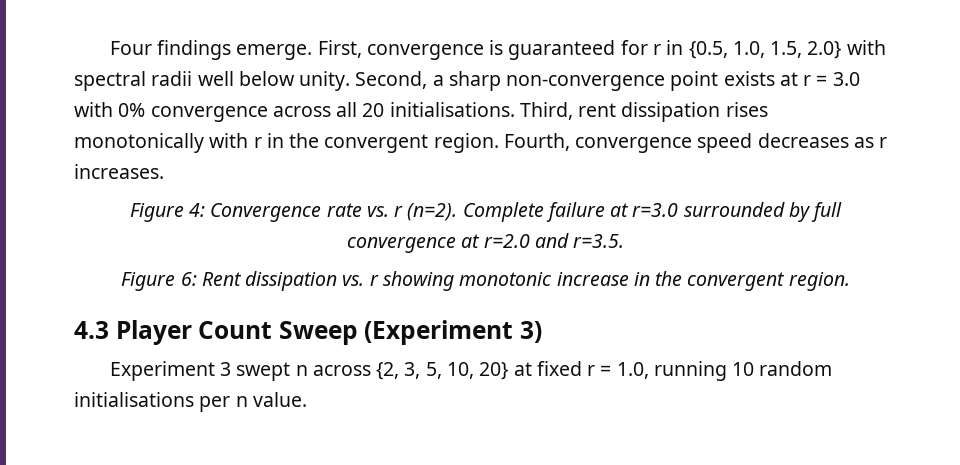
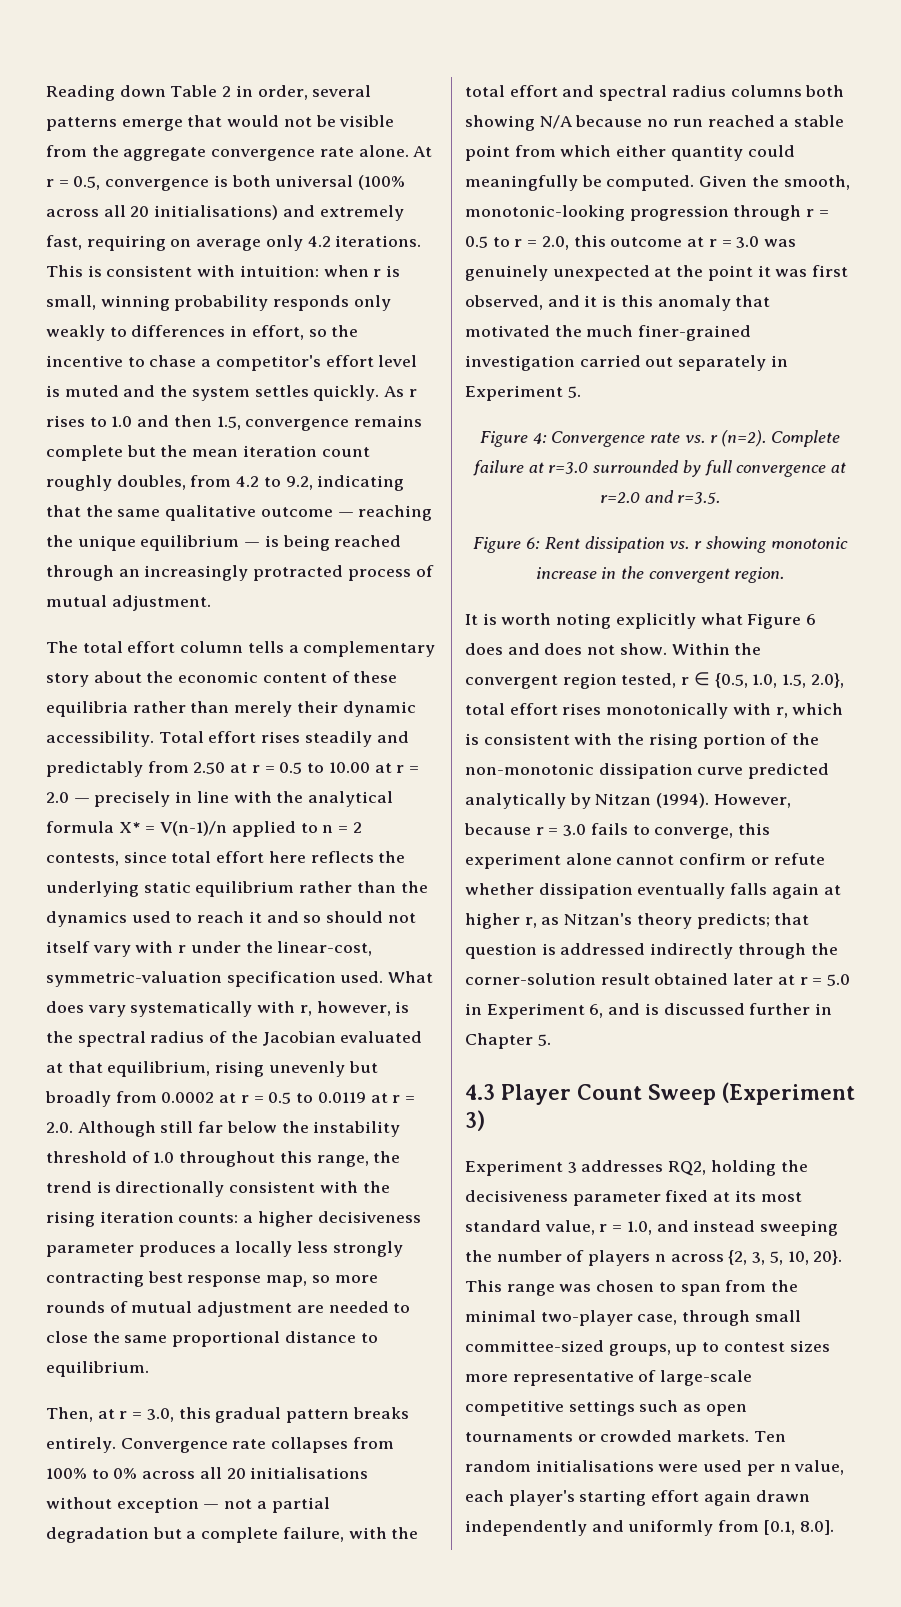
[109,40,886,60] [74,71,860,91] [74,102,768,122] [74,133,888,153] [74,164,164,179] Four findings emerge. First, convergence is guaranteed for r in {0.5, 1.0, 1.5, 2.0} with spectral radii well below unity. Second, a sharp non-convergence point exists at r = 3.0 with 0% convergence across all 20 initialisations. Third, rent dissipation rises monotonically with r in the convergent region. Fourth, convergence speed decreases as r increases. -> [46,85,372,101] [46,115,395,131] [46,145,433,161] [46,175,406,191] [46,205,404,221] [46,235,422,251] [46,265,401,277] [46,295,391,311] [46,325,359,341] [46,355,418,371] [46,385,417,401] [46,415,423,431] [46,445,370,461] [46,475,405,491] [46,505,433,521] [46,535,402,551] [46,565,434,581] [46,595,211,611] [46,641,436,657] [46,671,398,687] [46,701,416,717] [46,731,409,747] [46,761,419,777] [46,791,394,807] [46,821,362,837] [46,851,406,866] [46,881,428,897] [46,911,416,927] [46,941,373,957] [46,971,434,987] [46,1001,410,1017] [46,1031,423,1047] [46,1061,378,1077] [45,1091,415,1107] [46,1121,401,1137] [46,1151,401,1167] [46,1181,390,1197] [46,1211,421,1227] [46,1241,403,1257] [46,1271,378,1287] [46,1301,411,1317] [46,1331,378,1347] [46,1361,149,1377] [46,1407,409,1423] [46,1437,394,1453] [46,1467,369,1479] [46,1497,330,1513] [46,1527,419,1543] [465,85,845,101] [465,115,845,131] [465,145,795,161] [465,175,850,191] [465,205,829,221] [465,235,796,250] [465,265,849,281] [465,295,771,311] [465,325,752,341] [465,355,788,371] [465,385,581,401] Reading down Table 2 in order, several patterns emerge that would not be visible from the aggregate convergence rate alone. At r = 0.5, convergence is both universal (100% across all 20 initialisations) and extremely fast, requiring on average only 4.2 iterations. This is consistent with intuition: when r is small, winning probability responds only weakly to differences in effort, so the incentive to chase a competitor's effort level is muted and the system settles quickly. As r rises to 1.0 and then 1.5, convergence remains complete but the mean iteration count roughly doubles, from 4.2 to 9.2, indicating that the same qualitative outcome — reaching the unique equilibrium — is being reached through an increasingly protracted process of mutual adjustment. // The total effort column tells a complementary story about the economic content of these equilibria rather than merely their dynamic accessibility. Total effort rises steadily and predictably from 2.50 at r = 0.5 to 10.00 at r = 2.0 — precisely in line with the analytical formula X* = V(n-1)/n applied to n = 2 contests, since total effort here reflects the underlying static equilibrium rather than the dynamics used to reach it and so should not itself vary with r under the linear-cost, symmetric-valuation specification used. What does vary systematically with r, however, is the spectral radius of the Jacobian evaluated at that equilibrium, rising unevenly but broadly from 0.0002 at r = 0.5 to 0.0119 at r = 2.0. Although still far below the instability threshold of 1.0 throughout this range, the trend is directionally consistent with the rising iteration counts: a higher decisiveness parameter produces a locally less strongly contracting best response map, so more rounds of mutual adjustment are needed to close the same proportional distance to equilibrium. // Then, at r = 3.0, this gradual pattern breaks entirely. Convergence rate collapses from 100% to 0% across all 20 initialisations without exception — not a partial degradation but a complete failure, with the total effort and spectral radius columns both showing N/A because no run reached a stable point from which either quantity could meaningfully be computed. Given the smooth, monotonic-looking progression through r = 0.5 to r = 2.0, this outcome at r = 3.0 was genuinely unexpected at the point it was first observed, and it is this anomaly that motivated the much finer-grained investigation carried out separately in Experiment 5.
(850, 281) none -> [465,613,817,629] [465,643,762,655] [465,672,844,689] [465,703,844,719] [465,733,820,749] [465,763,830,779] [465,793,791,809] [464,823,771,839] [465,853,825,869] [465,883,841,899] [465,913,810,929] [465,943,838,959] [465,973,851,986] [465,1003,833,1019] [465,1033,551,1049] // It is worth noting explicitly what Figure 6 does and does not show. Within the convergent region tested, r ∈ {0.5, 1.0, 1.5, 2.0}, total effort rises monotonically with r, which is consistent with the rising portion of the non-monotonic dissipation curve predicted analytically by Nitzan (1994). However, because r = 3.0 fails to converge, this experiment alone cannot confirm or refute whether dissipation eventually falls again at higher r, as Nitzan's theory predicts; that question is addressed indirectly through the corner-solution result obtained later at r = 5.0 in Experiment 6, and is discussed further in Chapter 5.
[236,362,291,381] swept -> [581,1160,808,1176] [465,1190,802,1206] [465,1220,839,1236] [465,1250,651,1266] addresses RQ2, holding the decisiveness parameter fixed at its most standard value, r = 1.0, and instead sweeping the number of players
[479,361,833,381] [74,392,307,412] 20} at fixed r = 1.0, running 10 random initialisations per n value. -> [813,1250,843,1265] [465,1280,799,1296] [465,1310,801,1326] [465,1340,830,1356] [465,1370,753,1386] [465,1400,747,1416] [465,1430,786,1442] [465,1460,845,1476] [465,1490,810,1506] [465,1520,834,1536] 20}. This range was chosen to span from the minimal two-player case, through small committee-sized groups, up to contest sizes more representative of large-scale competitive settings such as open tournaments or crowded markets. Ten random initialisations were used per n value, each player's starting effort again drawn independently and uniformly from [0.1, 8.0].

